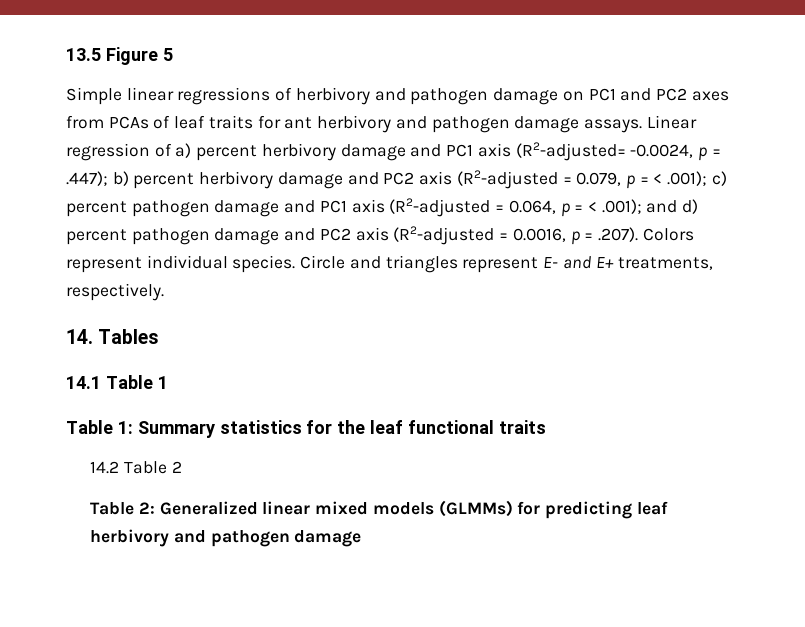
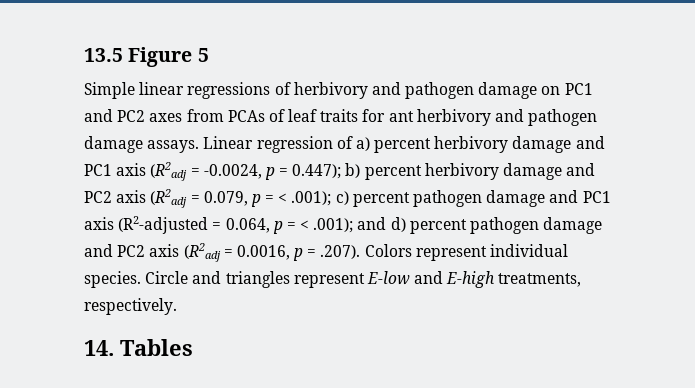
[515,142,626,161] (R2-adjusted= -> [150,162,200,181] (R2adj =
[66,171,108,186] .447); -> [292,164,342,179] 0.447);
[456,170,558,189] (R2-adjusted -> [150,189,188,208] (R2adj
[393,226,495,245] (R2-adjusted -> [183,243,221,262] (R2adj
[543,256,614,269] E- and E+ -> [366,271,496,288] E-low and E-high
[66,375,168,389] [66,420,546,438] [90,461,182,474] [90,500,668,519] [90,529,362,547] // 14.1 Table 1 // Table 1: Summary statistics for the leaf functional traits // 14.2 Table 2 // Table 2: Generalized linear mixed models (GLMMs) for predicting leaf herbivory and pathogen damage -> (193, 347) none

